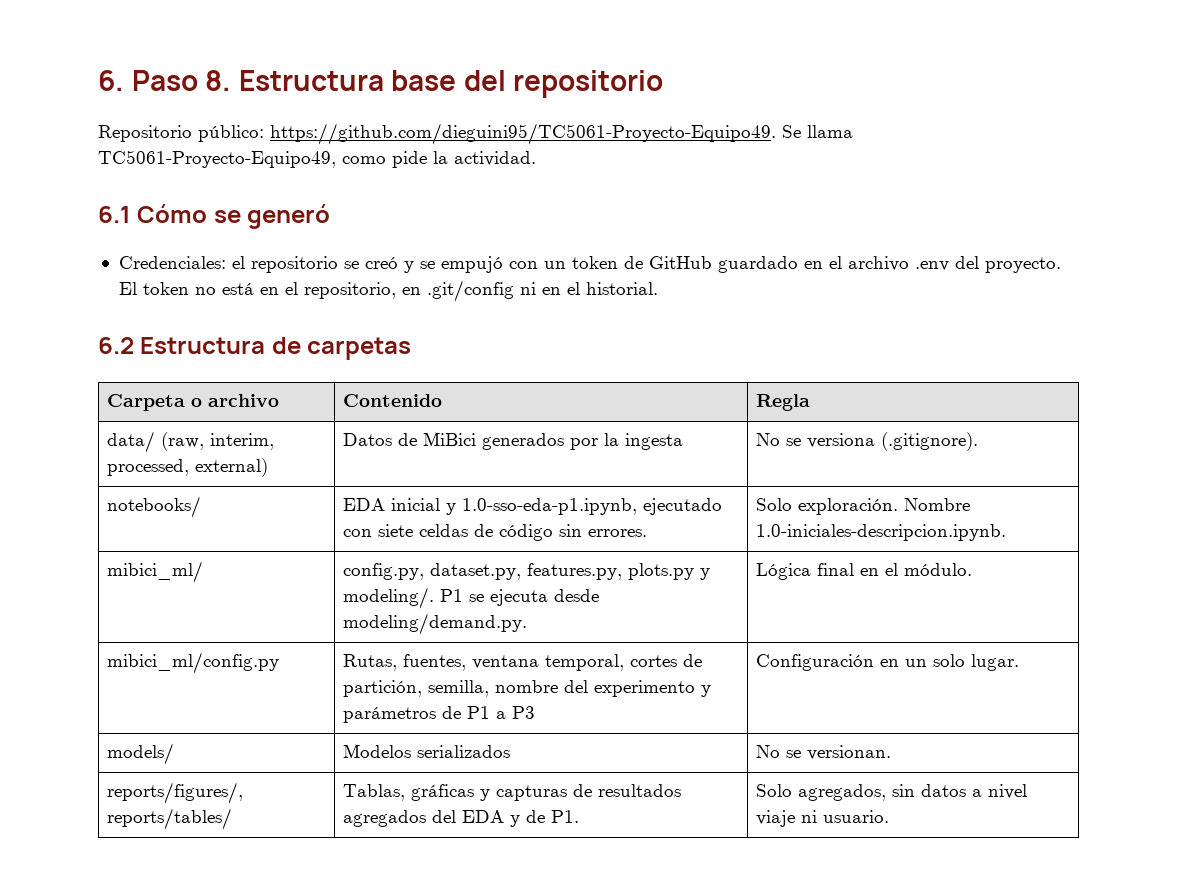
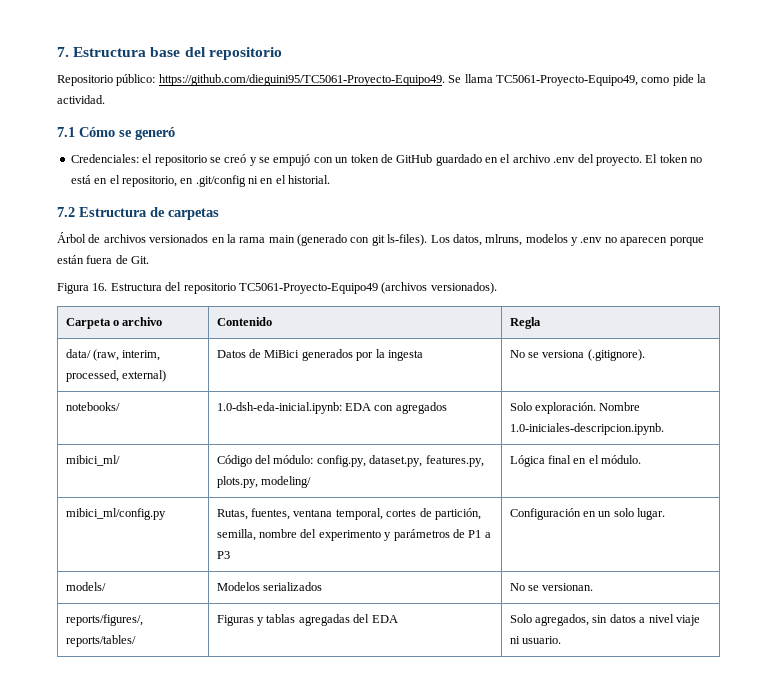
[98,70,232,91] 6. Paso 8. -> [57,47,69,57] 7.
[98,206,131,223] 6.1 -> [57,127,75,137] 7.1
[98,337,134,354] 6.2 -> [57,207,75,217] 7.2
(412, 348) none -> [57,232,704,246] [57,255,150,264] [57,282,497,294] // Árbol de archivos versionados en la rama main (generado con git ls-files). Los datos, mlruns, modelos y .env no aparecen porque están fuera de Git. // Figura 16. Estructura del repositorio TC5061-Proyecto-Equipo49 (archivos versionados).
[342,498,722,515] [342,524,647,541] EDA inicial y 1.0-sso-eda-p1.ipynb, ejecutado con siete celdas de código sin errores. -> [216,402,447,414] 1.0-dsh-eda-inicial.ipynb: EDA con agregados
[342,563,710,580] [342,587,599,609] [342,613,527,635] config.py, dataset.py, features.py, plots.py y modeling/. P1 se ejecuta desde modeling/demand.py. -> [216,455,484,467] [216,476,312,488] Código del módulo: config.py, dataset.py, features.py, plots.py, modeling/
[342,784,681,801] [342,810,426,827] Tablas, gráficas y capturas de resultados agregados -> [216,614,350,626] Figuras y tablas agregadas
[509,810,579,827] y de P1. -> (398, 619) none

